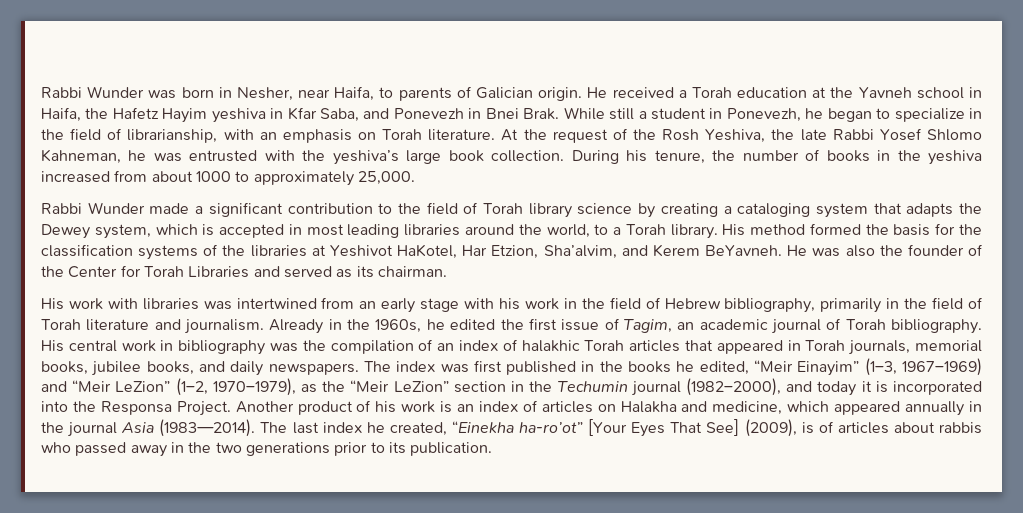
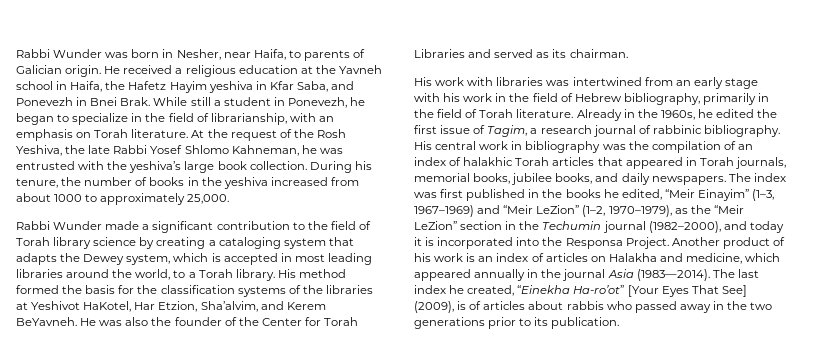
[691,87,732,98] Torah -> [185,65,236,77] religious
[86,319,265,334] literature and journalism. -> [516,109,574,118] literature.
[677,319,768,330] an academic -> [530,125,592,134] a research
[845,319,886,330] Torah -> [652,125,702,134] rabbinic
[519,422,584,433] ha-ro’ot” -> [573,285,625,294] Ha-ro’ot”

